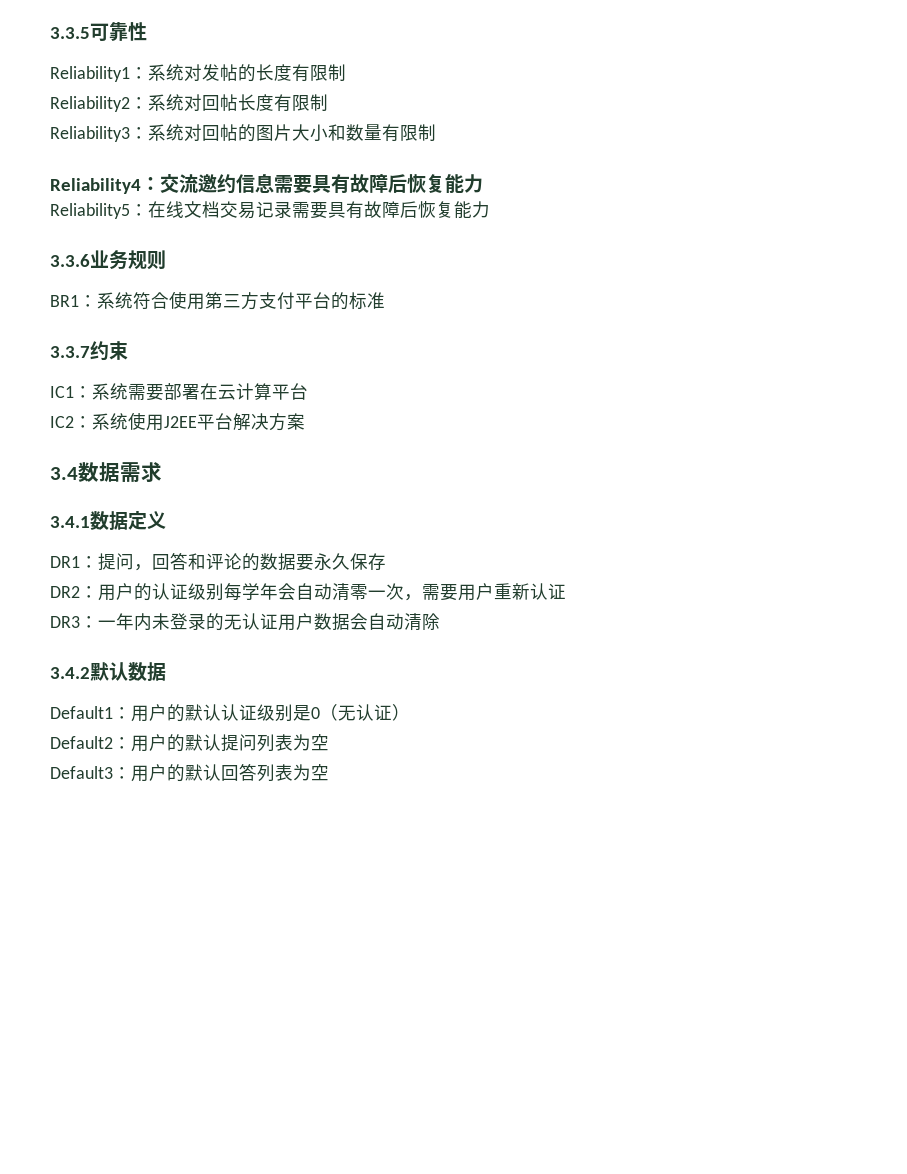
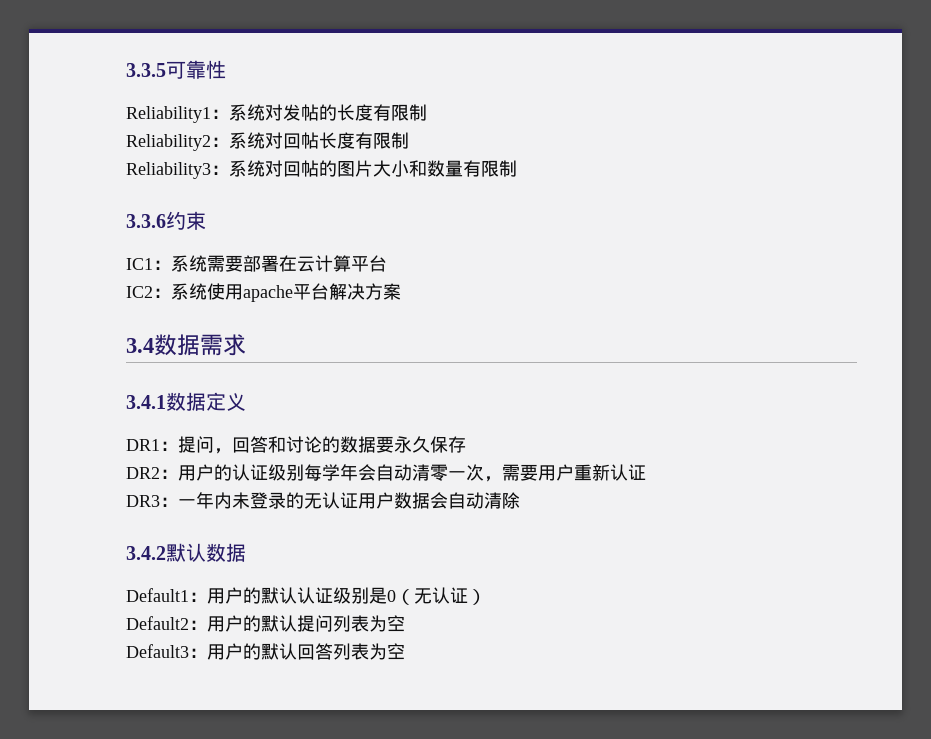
[50,173,483,194] [50,201,490,219] [50,250,166,270] [50,291,385,310] [50,346,90,358] Reliability4：交流邀约信息需要具有故障后恢复能力 // Reliability5：在线文档交易记录需要具有故障后恢复能力 // 3.3.6业务规则 // BR1：系统符合使用第三方支付平台的标准 // 3.3.7 -> [126,214,166,228] 3.3.6
[164,416,197,428] J2EE -> [243,285,293,302] apache
[206,553,224,570] 评 -> [286,436,304,453] 讨

